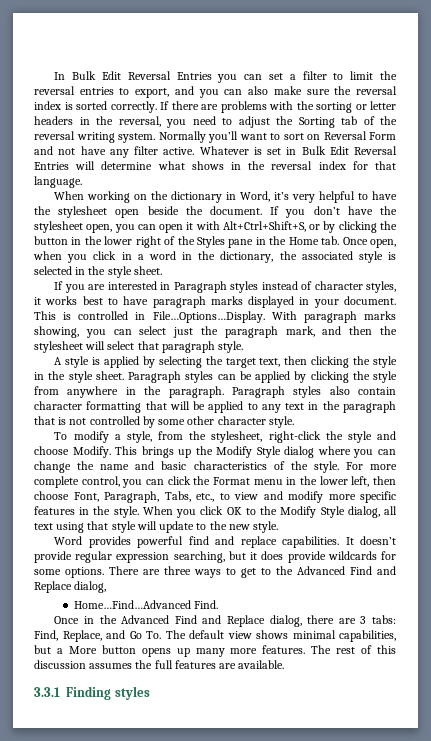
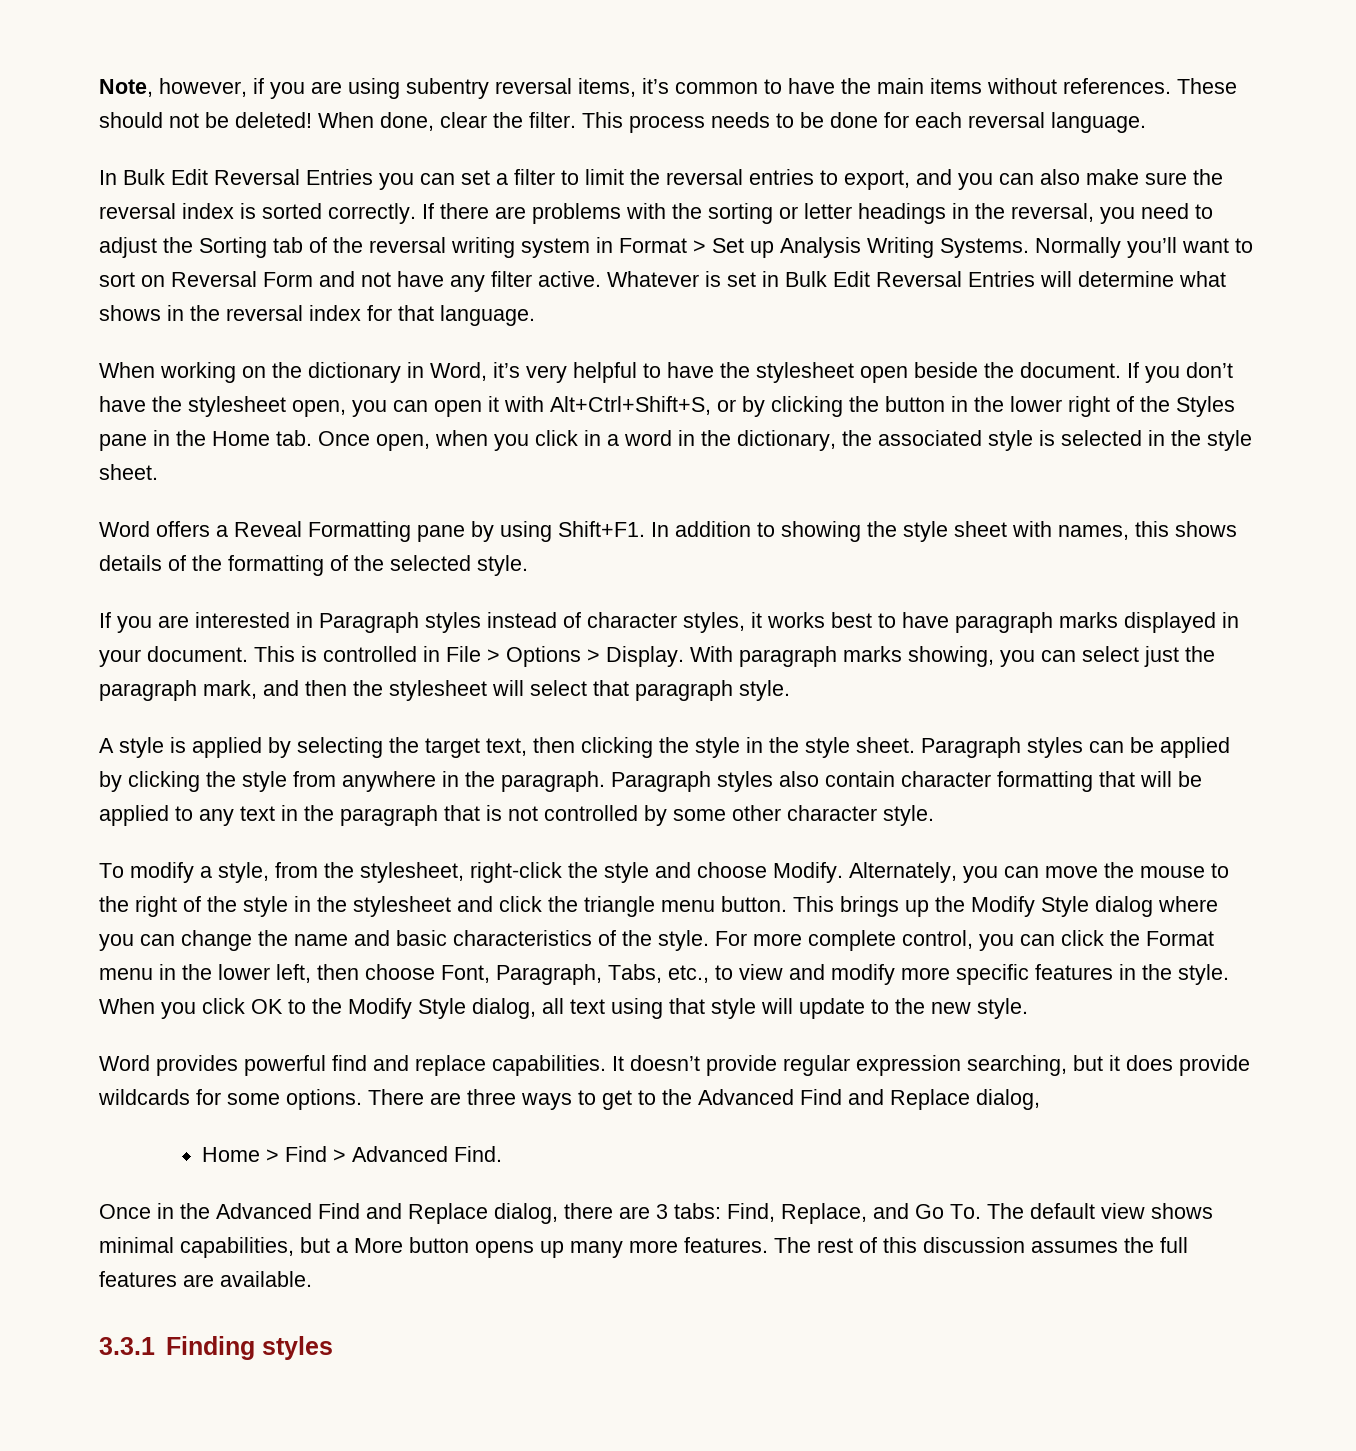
(54, 76) none -> [99,78,1237,99] [99,112,1146,133] Note, however, if you are using subentry reversal items, it’s common to have the main items without references. These should not be deleted! When done, clear the filter. This process needs to be done for each reversal language. //
[34,116,73,125] headers -> [858,203,946,224] headings
[118,133,155,143] system. -> [521,237,1029,258] system in Format > Set up Analysis Writing Systems.
(162, 270) none -> [99,521,1237,542] [99,555,528,576] // Word offers a Reveal Formatting pane by using Shift+F1. In addition to showing the style sheet with names, this shows details of the formatting of the selected style.
[152,311,265,323] File…Options…Display. -> [446,646,684,667] File > Options > Display.
(111, 452) none -> [849,862,1229,883] [99,896,787,917] Alternately, you can move the mouse to the right of the style in the stylesheet and click the triangle menu button.
[74,600,192,609] Home…Find…Advanced -> [202,1146,449,1162] Home > Find > Advanced

